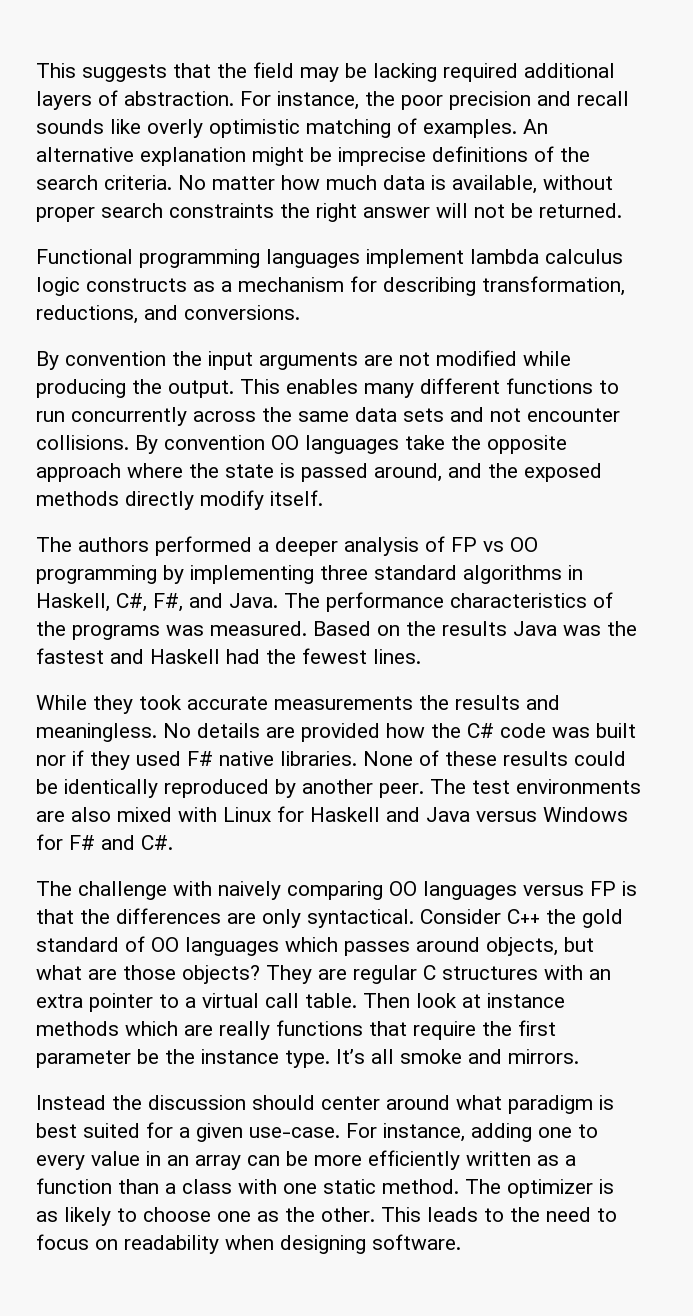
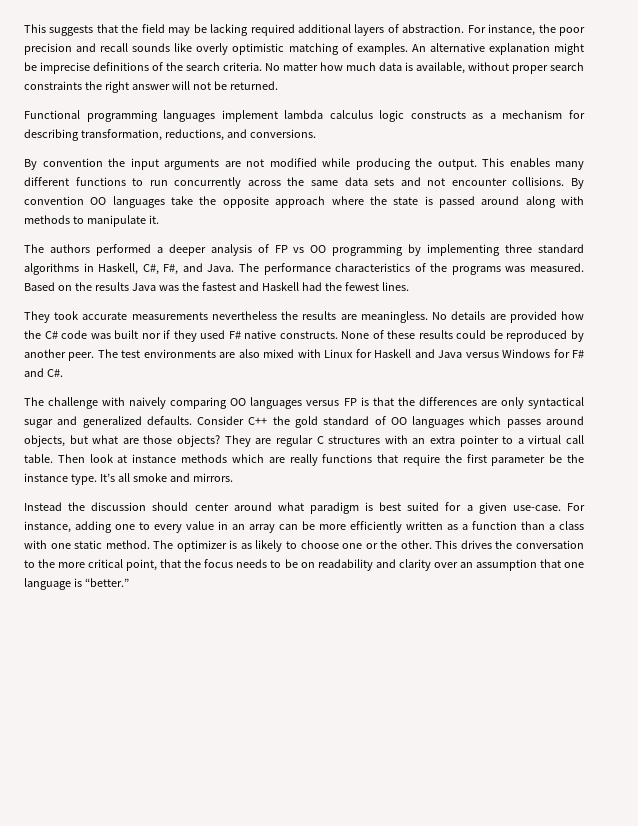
[374,463,602,482] [36,490,323,510] around, and the exposed methods directly modify itself. -> [481,196,584,208] [24,215,159,227] around along with methods to manipulate it.
[36,695,133,714] While they -> [24,311,50,323] They
[419,695,560,710] the results and -> [211,311,357,320] nevertheless the results are
[280,751,357,766] libraries. -> [279,331,338,339] constructs.
[64,779,158,798] identically -> (503, 334) none
[307,909,414,928] syntactical. -> [528,397,584,409] [24,416,192,428] syntactical sugar and generalized defaults.
[257,1211,279,1222] as -> [365,543,378,549] or
[427,1207,617,1222] [36,1234,461,1254] leads to the need to focus on readability when designing software. -> [460,540,584,549] [24,559,585,571] [24,578,129,590] drives the conversation to the more critical point, that the focus needs to be on readability and clarity over an assumption that one language is “better.”

